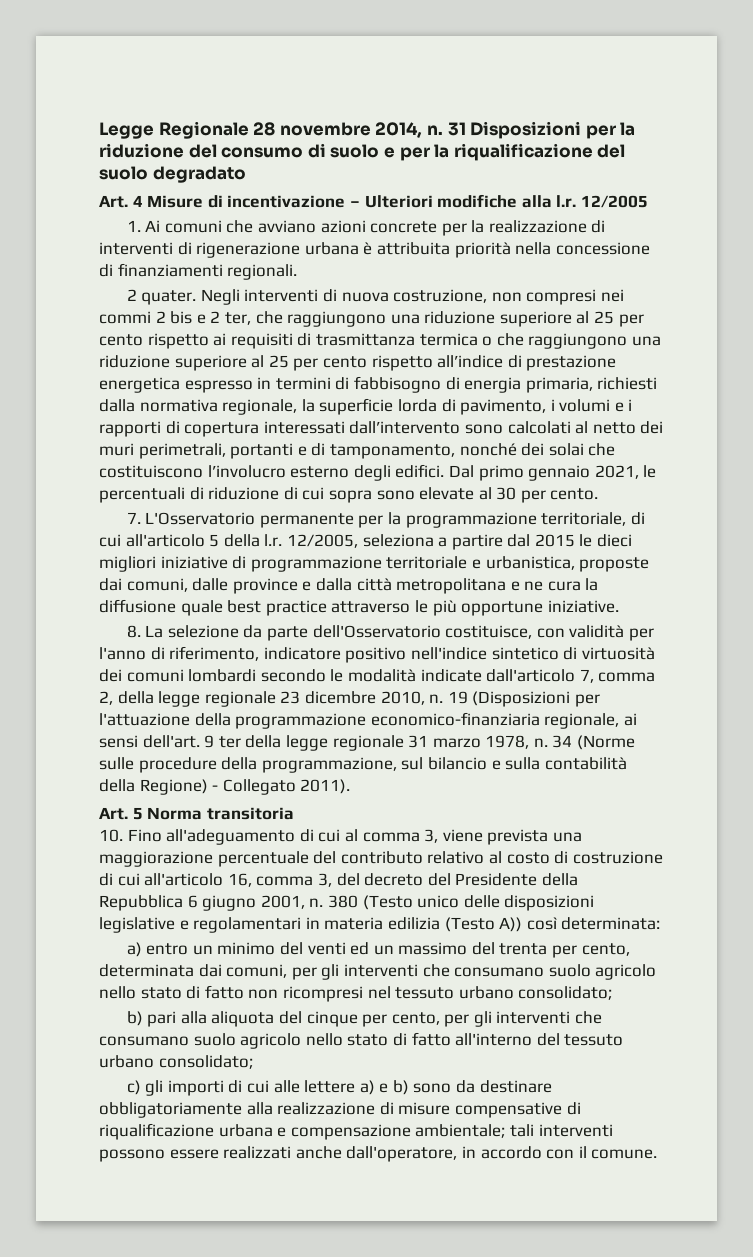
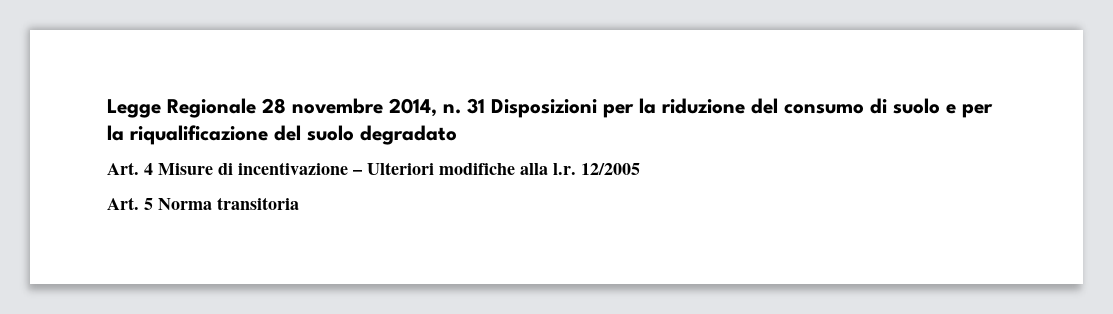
[126,220,606,236] [99,242,650,258] [99,263,298,280] [126,289,624,305] [99,311,644,327] [99,333,661,349] [99,355,617,371] [99,376,658,393] [99,398,633,415] [99,421,664,437] [99,443,616,459] [99,464,657,481] [99,487,599,503] [126,512,645,528] [99,534,633,550] [99,556,650,572] [99,578,599,594] [99,599,619,616] [126,625,654,641] [99,646,655,663] [99,669,656,683] [99,691,600,707] [99,712,637,729] [99,735,636,751] [99,757,627,773] [99,779,351,795] [99,807,294,820] [99,829,582,845] [99,851,663,867] [99,873,578,887] [99,895,595,911] [99,917,661,933] [126,942,630,958] [99,964,657,980] [99,985,613,1002] [126,1011,603,1027] [99,1032,624,1049] [99,1055,253,1069] [126,1080,552,1096] [99,1102,581,1118] [99,1123,613,1140] [99,1146,658,1162] 1. Ai comuni che avviano azioni concrete per la realizzazione di interventi di rigenerazione urbana è attribuita priorità nella concessione di finanziamenti regionali. // 2 quater. Negli interventi di nuova costruzione, non compresi nei commi 2 bis e 2 ter, che raggiungono una riduzione superiore al 25 per cento rispetto ai requisiti di trasmittanza termica o che raggiungono una riduzione superiore al 25 per cento rispetto all’indice di prestazione energetica espresso in termini di fabbisogno di energia primaria, richiesti dalla normativa regionale, la superficie lorda di pavimento, i volumi e i rapporti di copertura interessati dall’intervento sono calcolati al netto dei muri perimetrali, portanti e di tamponamento, nonché dei solai che costituiscono l’involucro esterno degli edifici. Dal primo gennaio 2021, le percentuali di riduzione di cui sopra sono elevate al 30 per cento. // 7. L'Osservatorio permanente per la programmazione territoriale, di cui all'articolo 5 della l.r. 12/2005, seleziona a partire dal 2015 le dieci migliori iniziative di programmazione territoriale e urbanistica, proposte dai comuni, dalle province e dalla città metropolitana e ne cura la diffusione quale best practice attraverso le più opportune iniziative. // 8. La selezione da parte dell'Osservatorio costituisce, con validità per l'anno di riferimento, indicatore positivo nell'indice sintetico di virtuosità dei comuni lombardi secondo le modalità indicate dall'articolo 7, comma 2, della legge regionale 23 dicembre 2010, n. 19 (Disposizioni per l'attuazione della programmazione economico-finanziaria regionale, ai sensi dell'art. 9 ter della legge regionale 31 marzo 1978, n. 34 (Norme sulle procedure della programmazione, sul bilancio e sulla contabilità della Regione) - Collegato 2011). // Art. 5 Norma transitoria // 10. Fino all'adeguamento di cui al comma 3, viene prevista una maggiorazione percentuale del contributo relativo al costo di costruzione di cui all'articolo 16, comma 3, del decreto del Presidente della Repubblica 6 giugno 2001, n. 380 (Testo unico delle disposizioni legislative e regolamentari in materia edilizia (Testo A)) così determinata: // a) entro un minimo del venti ed un massimo del trenta per cento, determinata dai comuni, per gli interventi che consumano suolo agricolo nello stato di fatto non ricompresi nel tessuto urbano consolidato; // b) pari alla aliquota del cinque per cento, per gli interventi che consumano suolo agricolo nello stato di fatto all'interno del tessuto urbano consolidato; // c) gli importi di cui alle lettere a) e b) sono da destinare obbligatoriamente alla realizzazione di misure compensative di riqualificazione urbana e compensazione ambientale; tali interventi possono essere realizzati anche dall'operatore, in accordo con il comune. -> [107,197,299,210] Art. 5 Norma transitoria

